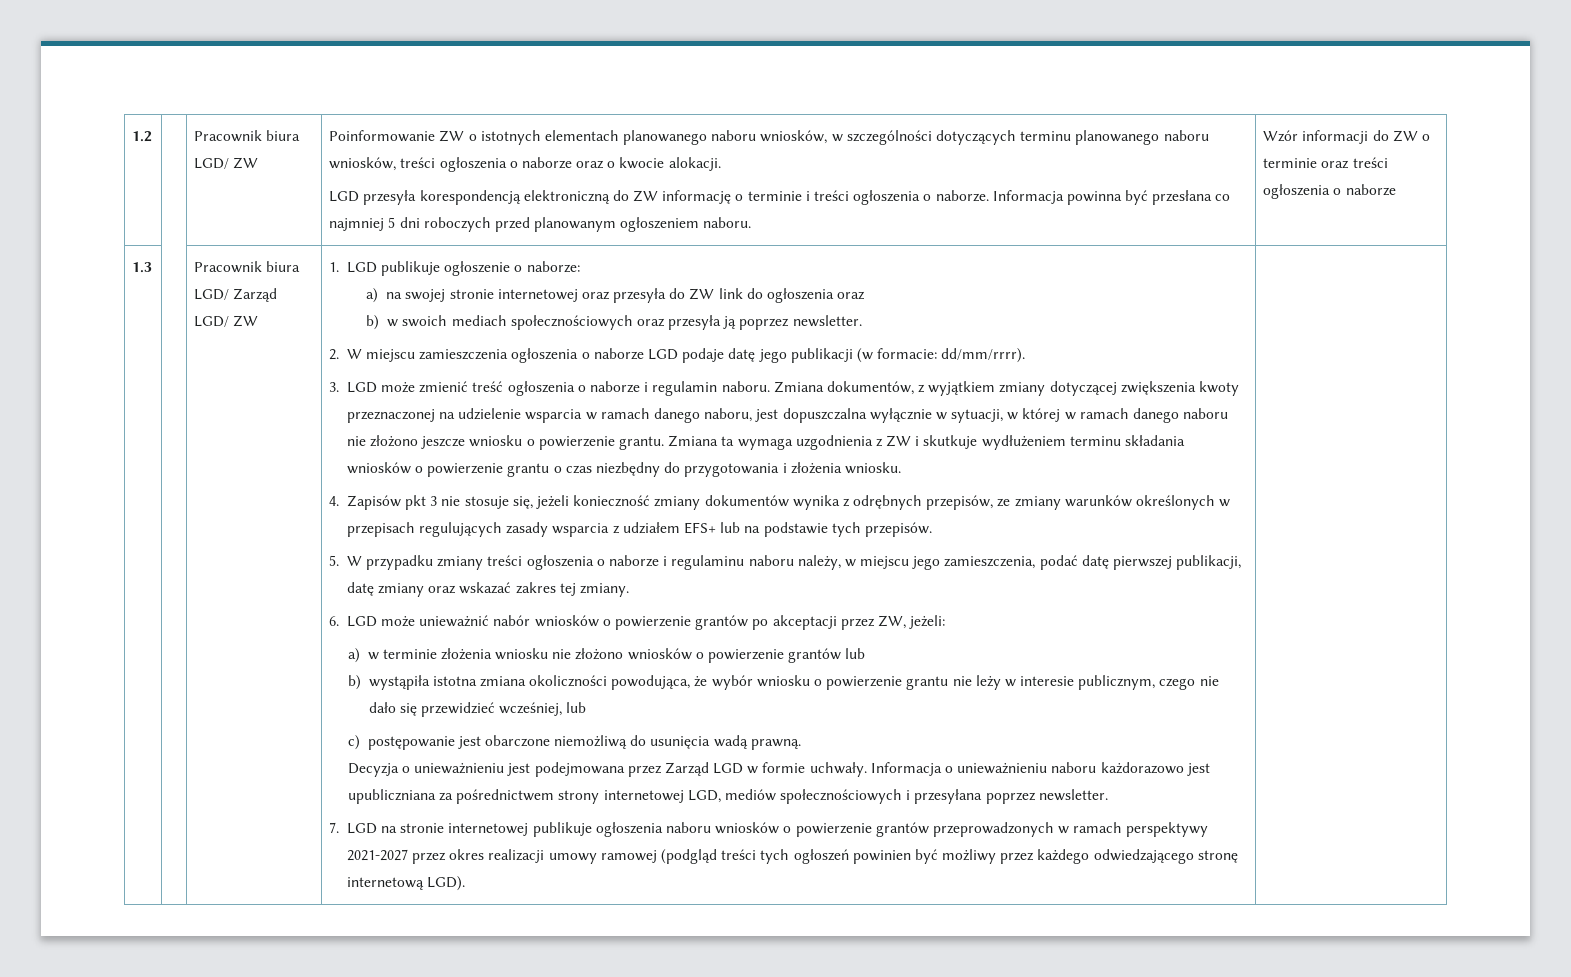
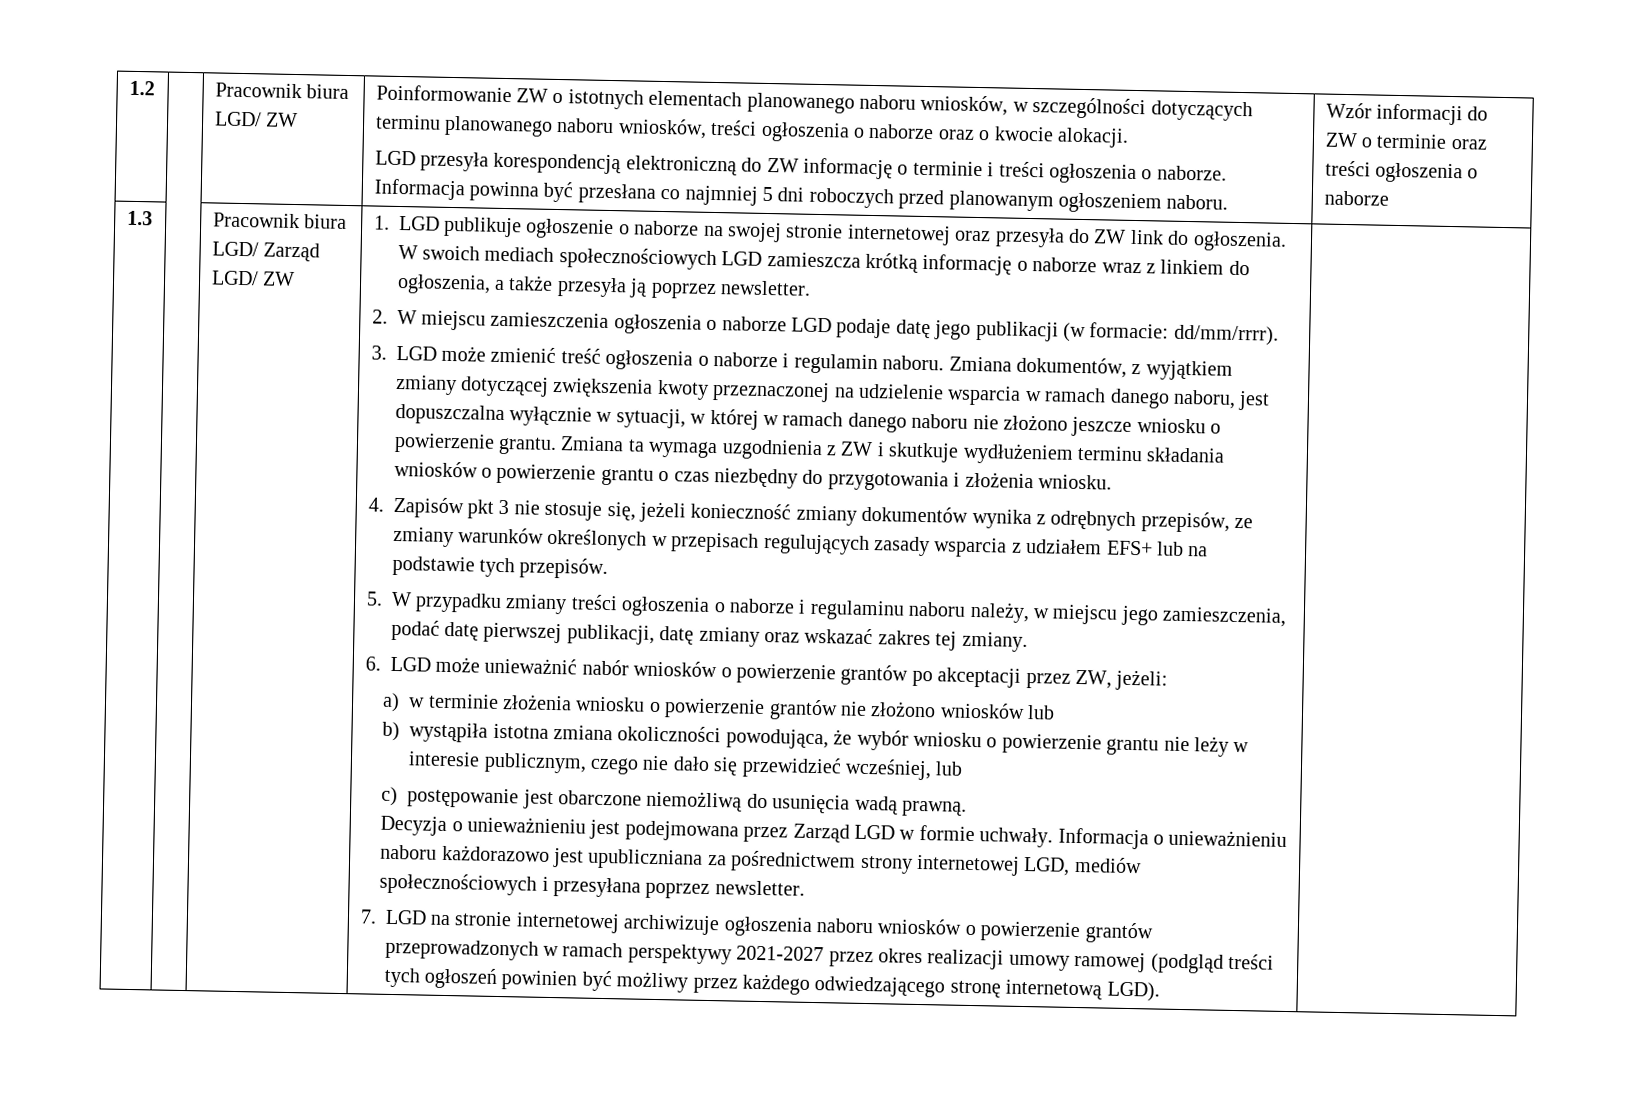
[526,261,580,273] [366,288,379,303] naborze: // a) -> [634,220,700,236] naborze
[767,288,866,303] [366,315,665,330] ogłoszenia oraz // b) w swoich mediach społecznościowych oraz -> [1192,231,1287,252] [397,244,1250,276] [396,273,554,295] ogłoszenia. W swoich mediach społecznościowych LGD zamieszcza krótką informację o naborze wraz z linkiem do ogłoszenia, a także
[552,648,842,663] nie złożono wniosków o powierzenie grantów -> [648,698,1025,721] o powierzenie grantów nie złożono wniosków
[532,822,592,837] publikuje -> [623,914,721,936] archiwizuje

